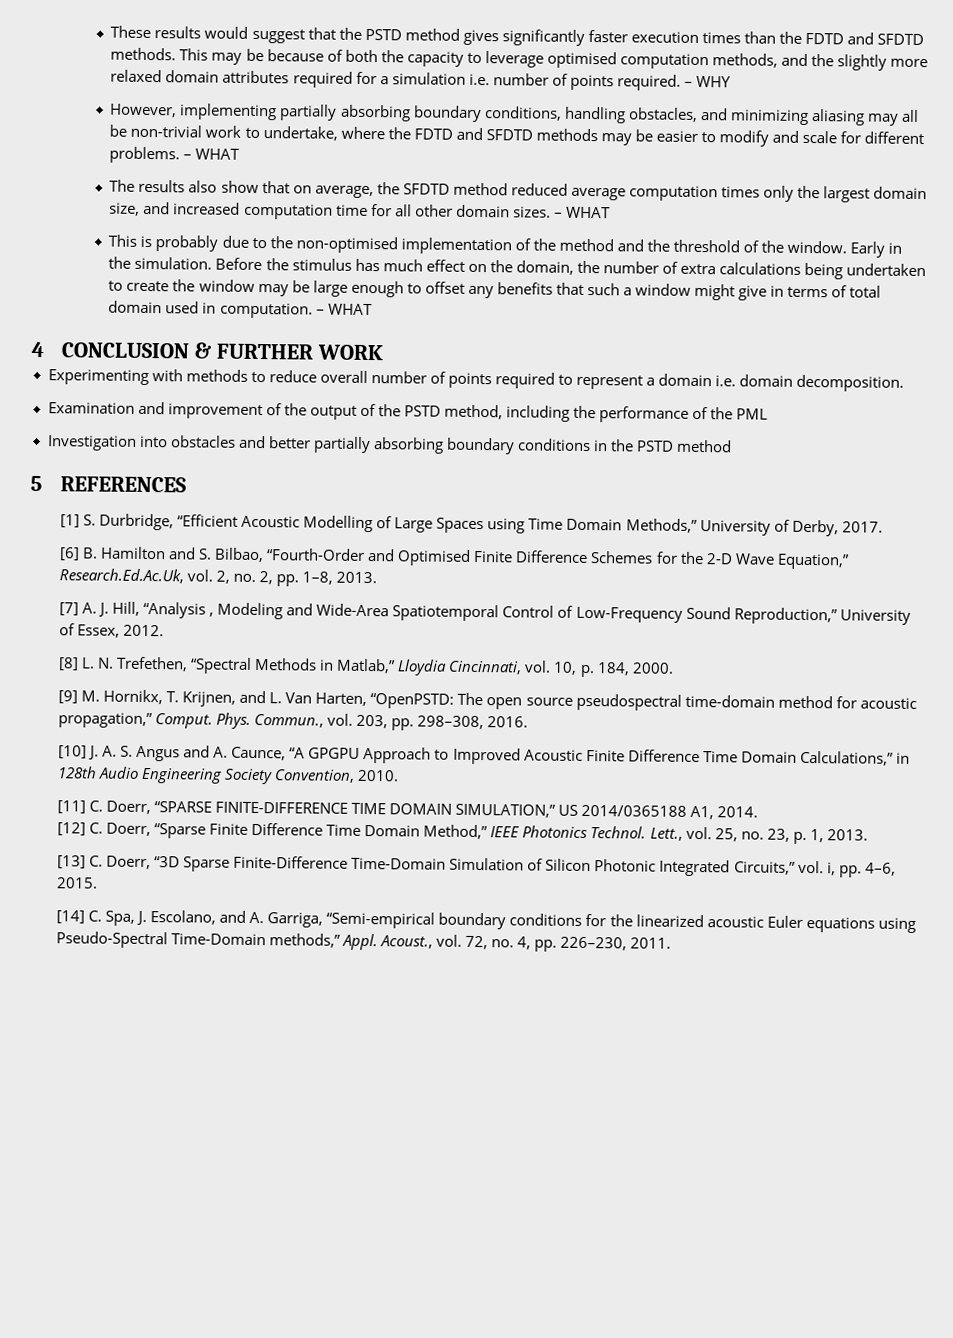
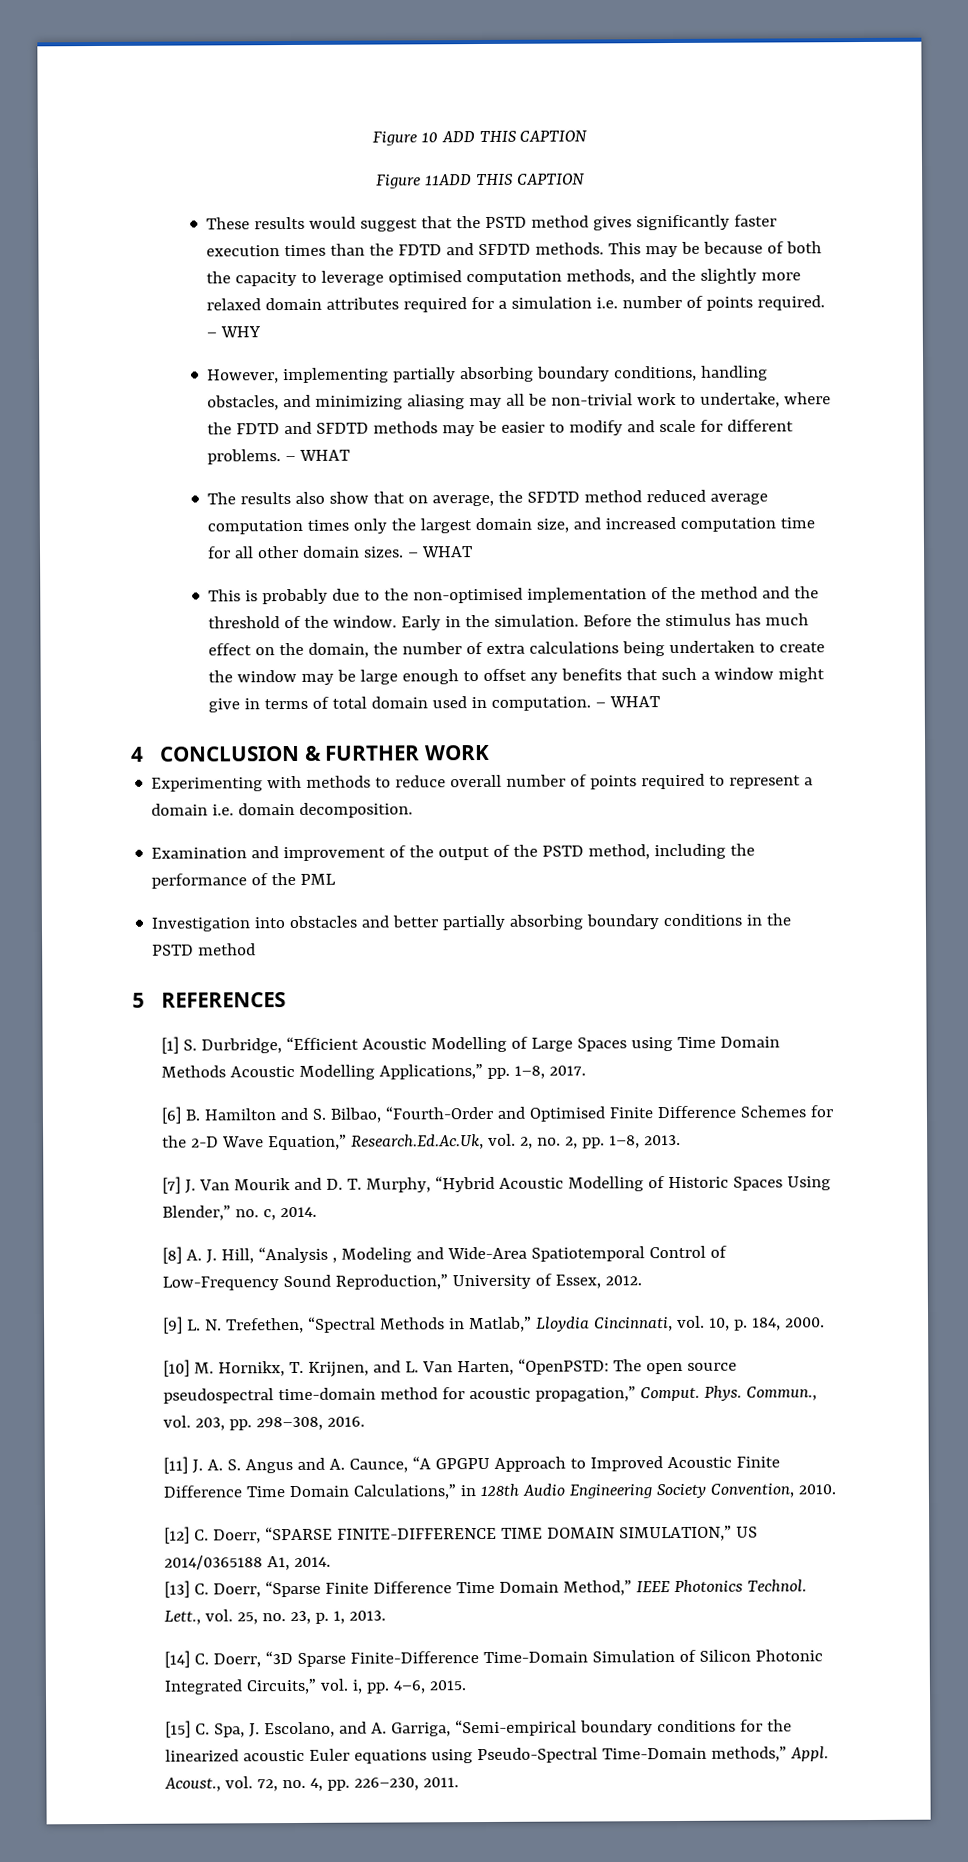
(110, 32) none -> [371,130,588,146] [376,173,585,189] Figure 10 ADD THIS CAPTION // Figure 11ADD THIS CAPTION //
[625,518,839,537] Methods,” University of Derby, -> [161,1064,546,1080] Methods Acoustic Modelling Applications,” pp. 1–8,
(79, 609) none -> [185,1175,831,1194] [162,1205,318,1221] [162,1246,183,1264] J. Van Mourik and D. T. Murphy, “Hybrid Acoustic Modelling of Historic Spaces Using Blender,” no. c, 2014. // [8]
[57,657,79,671] [8] -> [163,1316,184,1334] [9]
[57,690,78,704] [9] -> [163,1359,191,1377] [10]
[57,745,87,759] [10] -> [163,1456,189,1474] [11]
[56,800,86,814] [11] -> [164,1526,191,1544] [12]
[56,822,86,836] [12] -> [164,1580,191,1598] [13]
[56,855,86,869] [13] -> [164,1650,191,1668] [14]
[55,910,85,924] [14] -> [165,1720,192,1738] [15]

